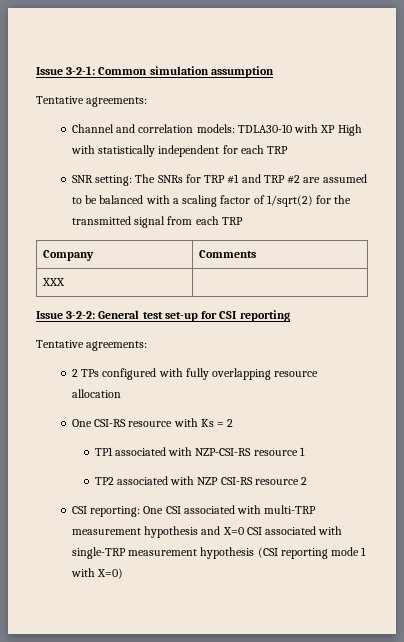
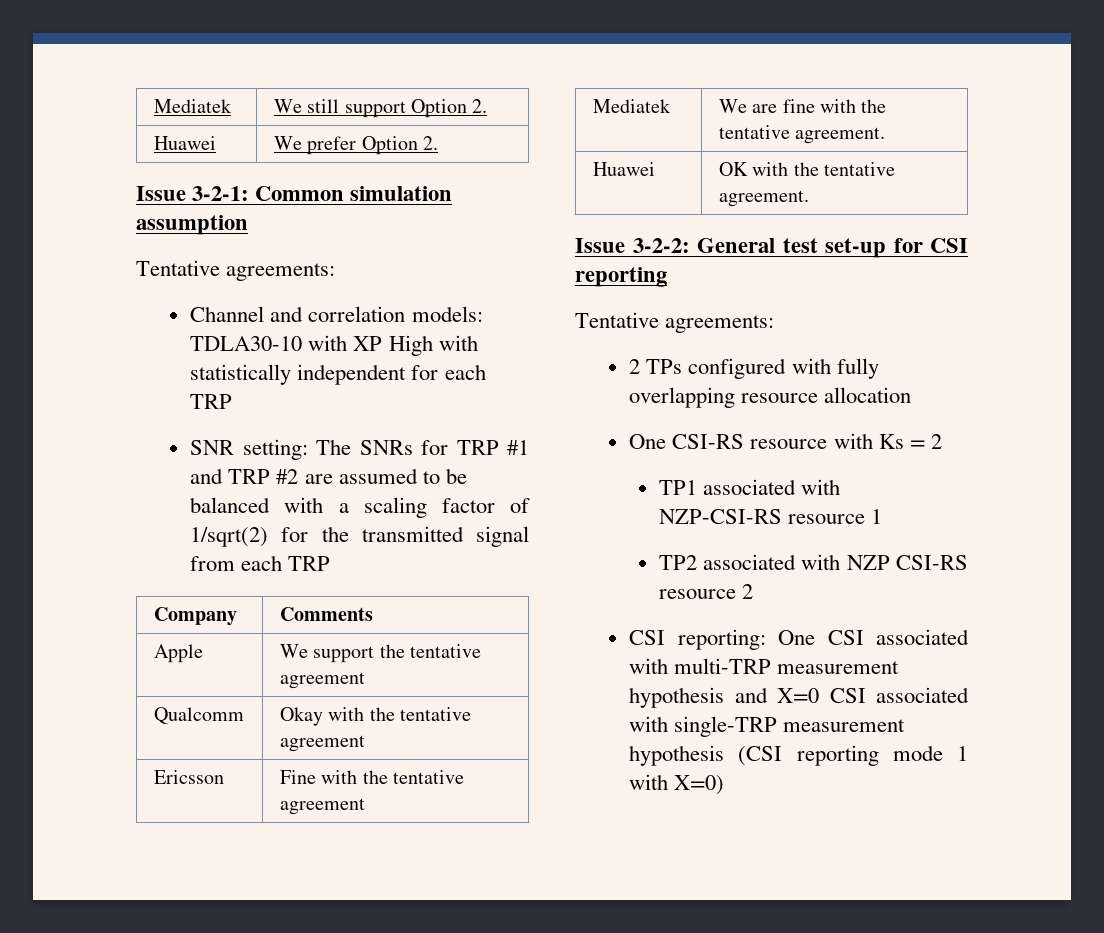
(36, 71) none -> [153,99,232,113] [273,99,488,118] [153,136,216,150] [273,136,438,155] Mediatek | We still support Option 2. // Huawei | We prefer Option 2. //
[41,278,65,286] XXX | -> [153,644,203,663] [279,644,481,663] [279,672,365,689] [153,707,244,725] [279,707,471,726] [279,735,365,752] [153,770,224,784] [279,770,464,784] [279,798,365,815] [592,99,671,113] [718,99,887,113] [718,125,886,144] [592,162,655,176] [718,162,895,176] [718,190,809,207] Apple | We support the tentative agreement // Qualcomm | Okay with the tentative agreement // Ericsson | Fine with the tentative agreement // Mediatek | We are fine with the tentative agreement. // Huawei | OK with the tentative agreement.

